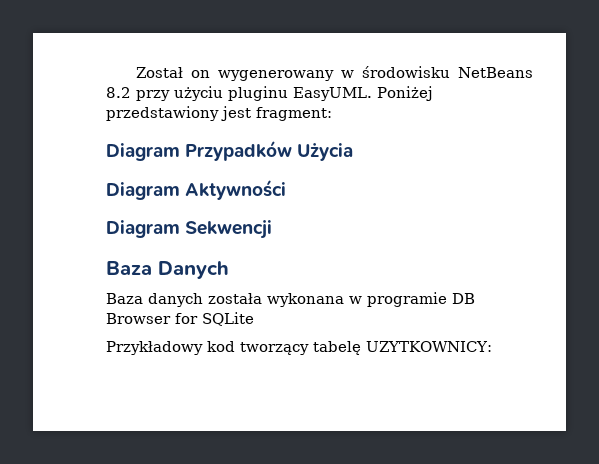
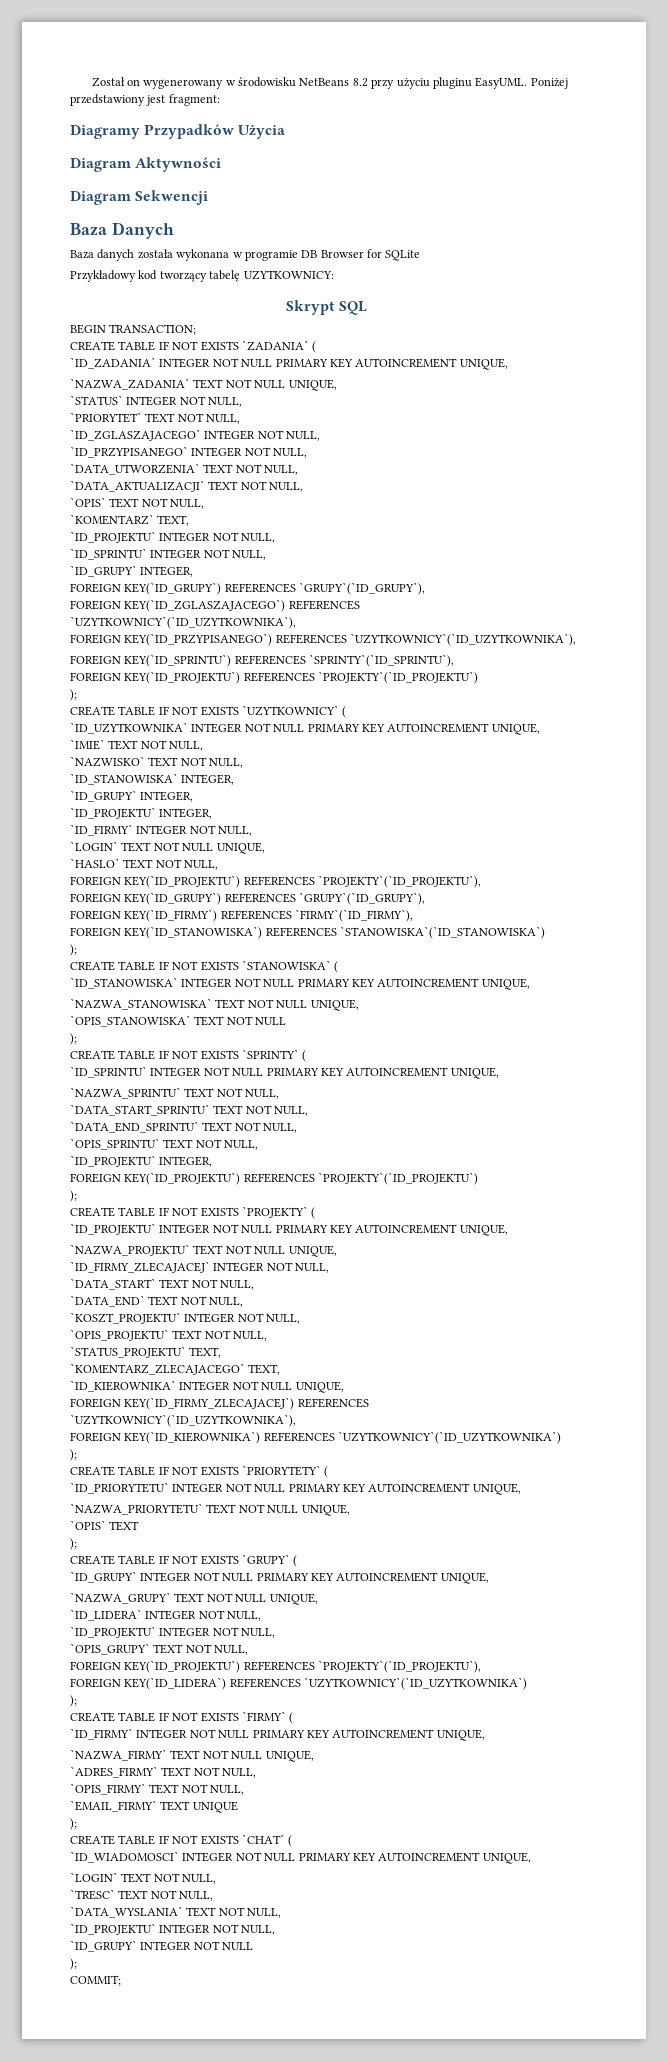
[106,143,180,161] Diagram -> [70,125,140,139] Diagramy
(492, 346) none -> [285,300,368,315] [70,324,197,335] [70,340,317,353] [70,357,508,370] [70,378,337,391] [70,395,243,407] [70,412,241,424] [70,429,321,441] [70,446,308,458] [70,463,299,475] [70,480,304,492] [70,497,205,509] [70,514,190,526] [70,531,276,543] [70,548,267,560] [70,565,194,577] [70,582,426,595] [70,599,360,612] [70,616,296,629] [70,633,577,646] [70,654,455,667] [70,671,479,684] [70,689,77,701] [70,705,347,718] [70,722,540,735] [70,739,204,751] [70,756,244,768] [70,773,235,785] [70,790,194,802] [70,807,213,819] [70,824,253,836] [70,841,265,854] [70,858,219,870] [70,875,482,888] [70,892,426,905] [70,909,414,922] [70,926,546,939] [70,944,77,956] [70,960,339,973] [70,977,530,990] [70,998,359,1011] [70,1015,287,1027] [70,1033,77,1045] [70,1049,307,1062] [70,1066,499,1079] [70,1087,280,1099] [70,1104,309,1116] [70,1121,298,1133] [70,1138,259,1150] [70,1155,213,1167] [70,1172,479,1185] [70,1190,77,1202] [70,1206,316,1219] [70,1223,508,1236] [70,1244,337,1257] [70,1261,330,1273] [70,1278,255,1290] [70,1295,244,1307] [70,1312,301,1324] [70,1329,268,1341] [70,1346,222,1358] [70,1363,281,1375] [70,1380,344,1393] [70,1397,369,1410] [70,1414,296,1427] [70,1431,562,1444] [70,1449,77,1461] [70,1465,329,1478] [70,1482,521,1495] [70,1503,350,1516] [70,1520,140,1531] [70,1538,77,1550] [70,1554,298,1567] [70,1571,489,1584] [70,1592,318,1605] [70,1609,262,1621] [70,1626,276,1638] [70,1643,249,1655] [70,1660,482,1673] [70,1677,528,1690] [70,1695,77,1707] [70,1711,294,1724] [70,1728,485,1741] [70,1749,314,1762] [70,1766,257,1778] [70,1783,245,1795] [70,1800,238,1813] [70,1818,77,1830] [70,1834,293,1847] [70,1851,531,1864] [70,1872,217,1884] [70,1889,214,1901] [70,1906,282,1918] [70,1923,276,1935] [70,1940,254,1952] [70,1958,77,1970] [70,1975,121,1986] // Skrypt SQL // BEGIN TRANSACTION; // CREATE TABLE IF NOT EXISTS `ZADANIA` ( // `ID_ZADANIA` INTEGER NOT NULL PRIMARY KEY AUTOINCREMENT UNIQUE, // `NAZWA_ZADANIA` TEXT NOT NULL UNIQUE, // `STATUS` INTEGER NOT NULL, // `PRIORYTET` TEXT NOT NULL, // `ID_ZGLASZAJACEGO` INTEGER NOT NULL, // `ID_PRZYPISANEGO` INTEGER NOT NULL, // `DATA_UTWORZENIA` TEXT NOT NULL, // `DATA_AKTUALIZACJI` TEXT NOT NULL, // `OPIS` TEXT NOT NULL, // `KOMENTARZ` TEXT, // `ID_PROJEKTU` INTEGER NOT NULL, // `ID_SPRINTU` INTEGER NOT NULL, // `ID_GRUPY` INTEGER, // FOREIGN KEY(`ID_GRUPY`) REFERENCES `GRUPY`(`ID_GRUPY`), // FOREIGN KEY(`ID_ZGLASZAJACEGO`) REFERENCES `UZYTKOWNICY`(`ID_UZYTKOWNIKA`), // FOREIGN KEY(`ID_PRZYPISANEGO`) REFERENCES `UZYTKOWNICY`(`ID_UZYTKOWNIKA`), // FOREIGN KEY(`ID_SPRINTU`) REFERENCES `SPRINTY`(`ID_SPRINTU`), // FOREIGN KEY(`ID_PROJEKTU`) REFERENCES `PROJEKTY`(`ID_PROJEKTU`) // ); // CREATE TABLE IF NOT EXISTS `UZYTKOWNICY` ( // `ID_UZYTKOWNIKA` INTEGER NOT NULL PRIMARY KEY AUTOINCREMENT UNIQUE, // `IMIE` TEXT NOT NULL, // `NAZWISKO` TEXT NOT NULL, // `ID_STANOWISKA` INTEGER, // `ID_GRUPY` INTEGER, // `ID_PROJEKTU` INTEGER, // `ID_FIRMY` INTEGER NOT NULL, // `LOGIN` TEXT NOT NULL UNIQUE, // `HASLO` TEXT NOT NULL, // FOREIGN KEY(`ID_PROJEKTU`) REFERENCES `PROJEKTY`(`ID_PROJEKTU`), // FOREIGN KEY(`ID_GRUPY`) REFERENCES `GRUPY`(`ID_GRUPY`), // FOREIGN KEY(`ID_FIRMY`) REFERENCES `FIRMY`(`ID_FIRMY`), // FOREIGN KEY(`ID_STANOWISKA`) REFERENCES `STANOWISKA`(`ID_STANOWISKA`) // ); // CREATE TABLE IF NOT EXISTS `STANOWISKA` ( // `ID_STANOWISKA` INTEGER NOT NULL PRIMARY KEY AUTOINCREMENT UNIQUE, // `NAZWA_STANOWISKA` TEXT NOT NULL UNIQUE, // `OPIS_STANOWISKA` TEXT NOT NULL // ); // CREATE TABLE IF NOT EXISTS `SPRINTY` ( // `ID_SPRINTU` INTEGER NOT NULL PRIMARY KEY AUTOINCREMENT UNIQUE, // `NAZWA_SPRINTU` TEXT NOT NULL, // `DATA_START_SPRINTU` TEXT NOT NULL, // `DATA_END_SPRINTU` TEXT NOT NULL, // `OPIS_SPRINTU` TEXT NOT NULL, // `ID_PROJEKTU` INTEGER, // FOREIGN KEY(`ID_PROJEKTU`) REFERENCES `PROJEKTY`(`ID_PROJEKTU`) // ); // CREATE TABLE IF NOT EXISTS `PROJEKTY` ( // `ID_PROJEKTU` INTEGER NOT NULL PRIMARY KEY AUTOINCREMENT UNIQUE, // `NAZWA_PROJEKTU` TEXT NOT NULL UNIQUE, // `ID_FIRMY_ZLECAJACEJ` INTEGER NOT NULL, // `DATA_START` TEXT NOT NULL, // `DATA_END` TEXT NOT NULL, // `KOSZT_PROJEKTU` INTEGER NOT NULL, // `OPIS_PROJEKTU` TEXT NOT NULL, // `STATUS_PROJEKTU` TEXT, // `KOMENTARZ_ZLECAJACEGO` TEXT, // `ID_KIEROWNIKA` INTEGER NOT NULL UNIQUE, // FOREIGN KEY(`ID_FIRMY_ZLECAJACEJ`) REFERENCES `UZYTKOWNICY`(`ID_UZYTKOWNIKA`), // FOREIGN KEY(`ID_KIEROWNIKA`) REFERENCES `UZYTKOWNICY`(`ID_UZYTKOWNIKA`) // ); // CREATE TABLE IF NOT EXISTS `PRIORYTETY` ( // `ID_PRIORYTETU` INTEGER NOT NULL PRIMARY KEY AUTOINCREMENT UNIQUE, // `NAZWA_PRIORYTETU` TEXT NOT NULL UNIQUE, // `OPIS` TEXT // ); // CREATE TABLE IF NOT EXISTS `GRUPY` ( // `ID_GRUPY` INTEGER NOT NULL PRIMARY KEY AUTOINCREMENT UNIQUE, // `NAZWA_GRUPY` TEXT NOT NULL UNIQUE, // `ID_LIDERA` INTEGER NOT NULL, // `ID_PROJEKTU` INTEGER NOT NULL, // `OPIS_GRUPY` TEXT NOT NULL, // FOREIGN KEY(`ID_PROJEKTU`) REFERENCES `PROJEKTY`(`ID_PROJEKTU`), // FOREIGN KEY(`ID_LIDERA`) REFERENCES `UZYTKOWNICY`(`ID_UZYTKOWNIKA`) // ); // CREATE TABLE IF NOT EXISTS `FIRMY` ( // `ID_FIRMY` INTEGER NOT NULL PRIMARY KEY AUTOINCREMENT UNIQUE, // `NAZWA_FIRMY` TEXT NOT NULL UNIQUE, // `ADRES_FIRMY` TEXT NOT NULL, // `OPIS_FIRMY` TEXT NOT NULL, // `EMAIL_FIRMY` TEXT UNIQUE // ); // CREATE TABLE IF NOT EXISTS `CHAT` ( // `ID_WIADOMOSCI` INTEGER NOT NULL PRIMARY KEY AUTOINCREMENT UNIQUE, // `LOGIN` TEXT NOT NULL, // `TRESC` TEXT NOT NULL, // `DATA_WYSLANIA` TEXT NOT NULL, // `ID_PROJEKTU` INTEGER NOT NULL, // `ID_GRUPY` INTEGER NOT NULL // ); // COMMIT;

